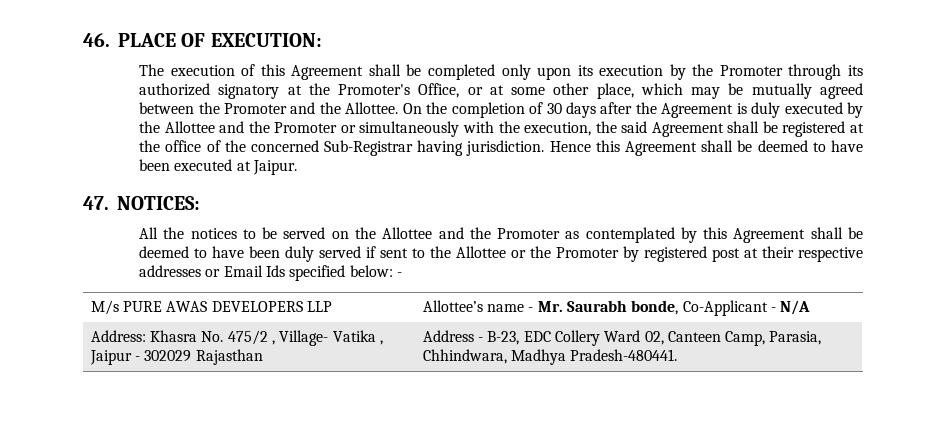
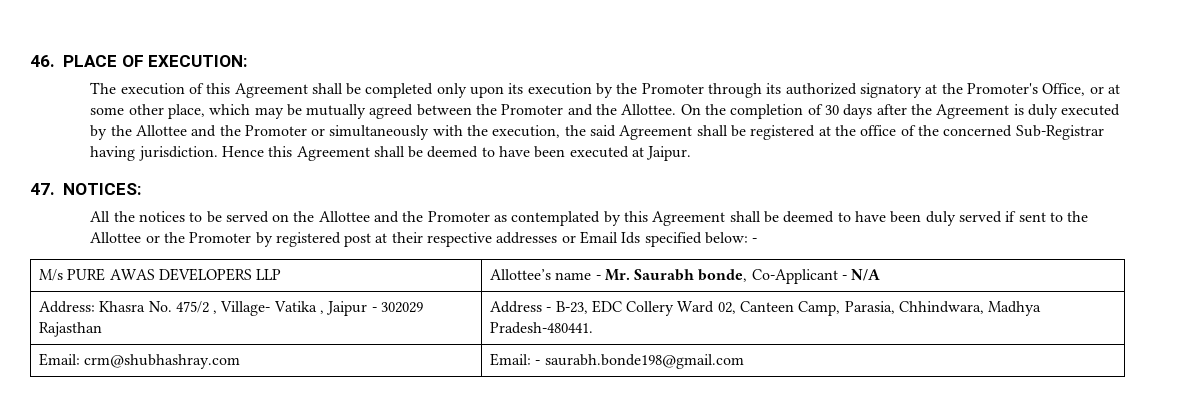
(678, 355) none -> [38,353,241,369] [489,353,744,369] // Email: crm@shubhashray.com | Email: - saurabh.bonde198@gmail.com

